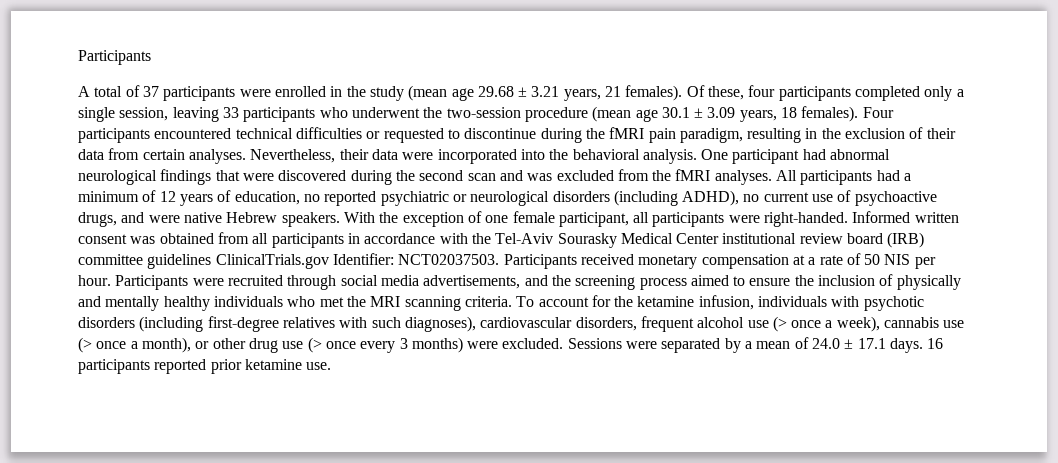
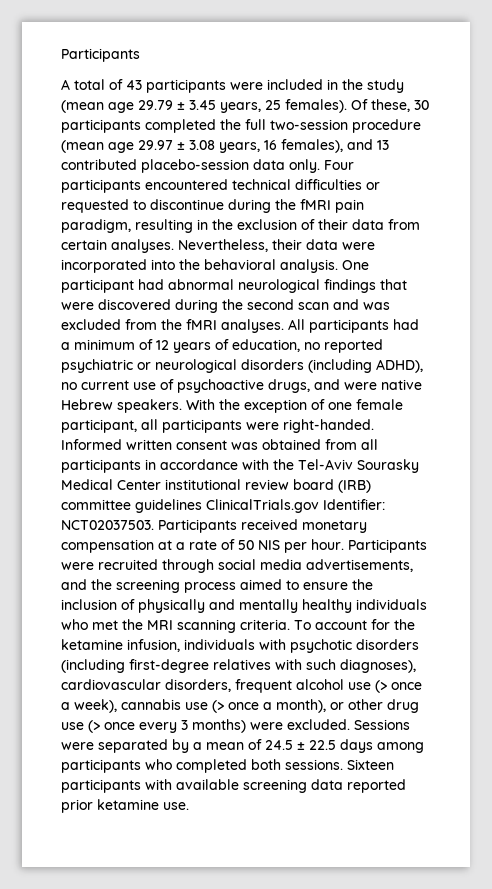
[142,86,326,101] 37 participants were enrolled -> [126,79,323,93] 43 participants were included
[477,86,622,101] 29.68 ± 3.21 years, 21 -> [138,100,281,113] 29.79 ± 3.45 years, 25
[748,85,776,97] four -> [414,100,429,110] 30
[924,86,964,101] [78,106,859,122] only a single session, leaving 33 participants who underwent the two-session procedure (mean age 30.1 ± 3.09 years, 18 females). -> [220,119,421,133] [61,139,389,153] [61,159,320,173] the full two-session procedure (mean age 29.97 ± 3.08 years, 16 females), and 13 contributed placebo-session data only.
[812,338,944,353] [78,359,150,374] 24.0 ± 17.1 days. 16 participants -> [265,739,424,753] [61,759,394,773] [61,779,343,793] 24.5 ± 22.5 days among participants who completed both sessions. Sixteen participants with available screening data

